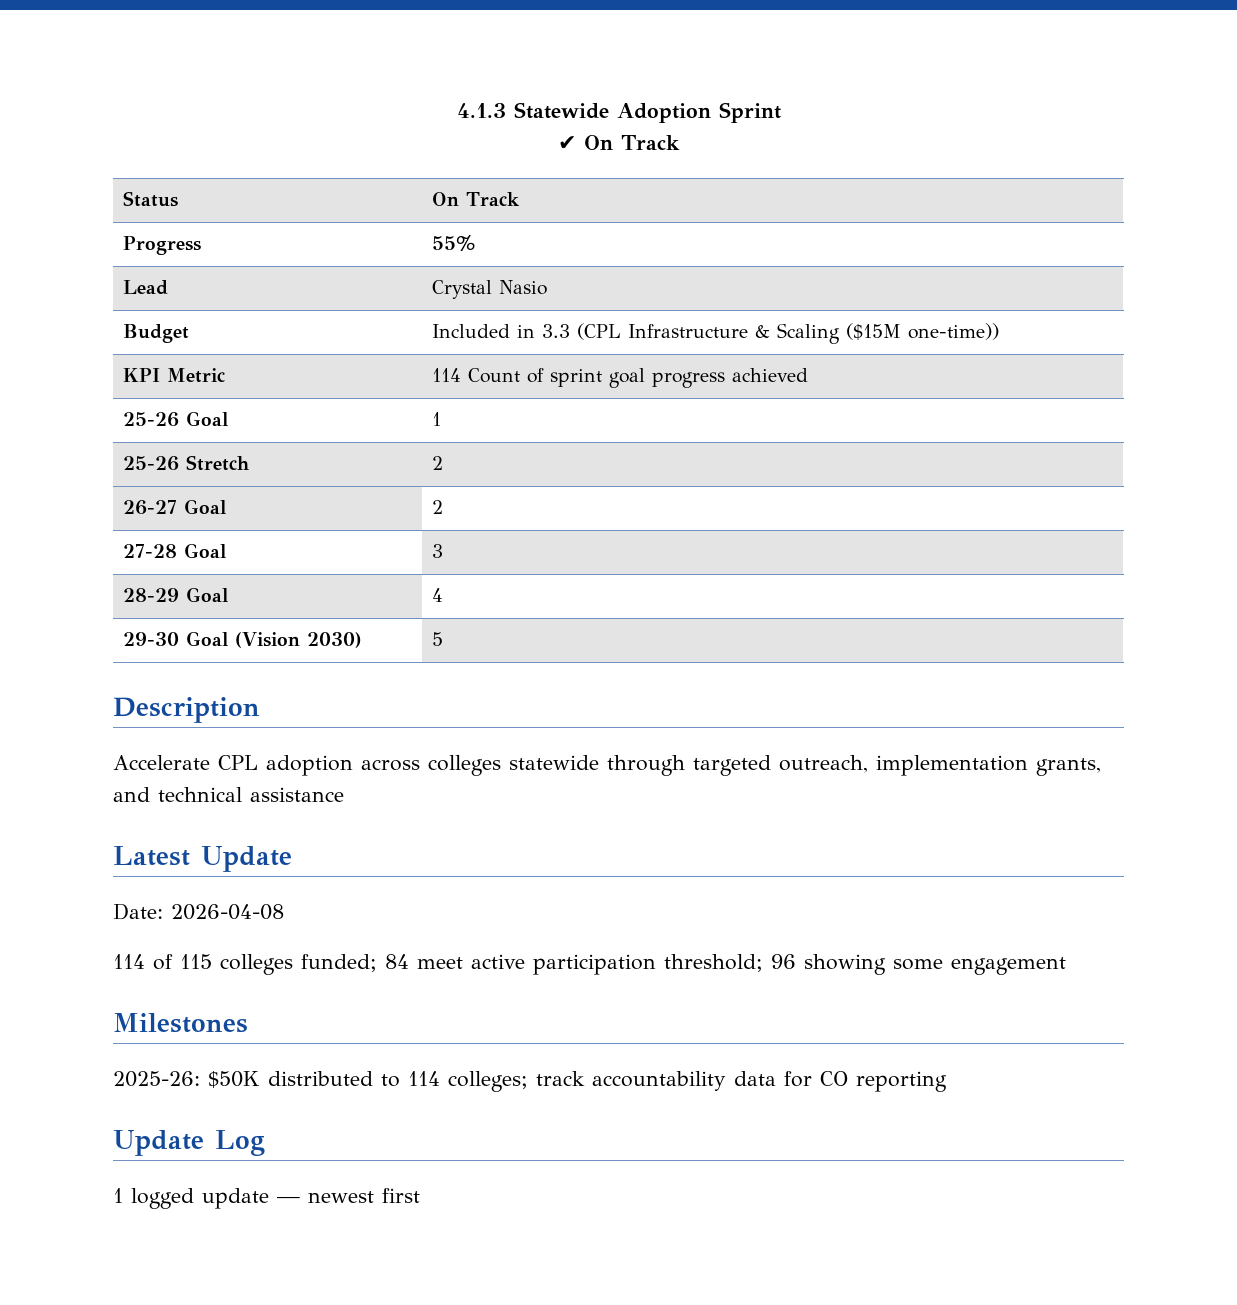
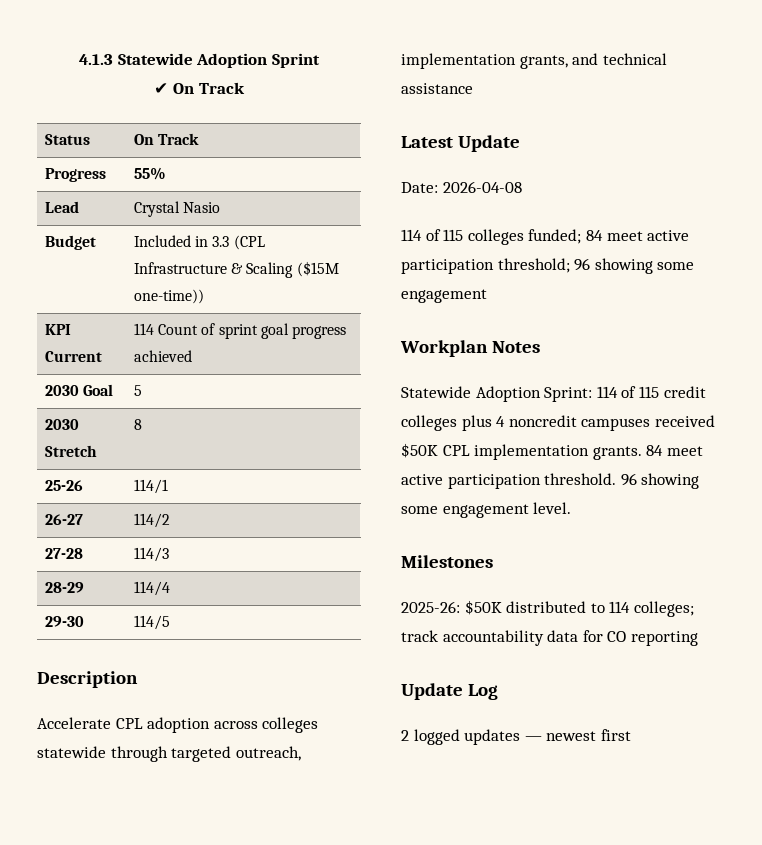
[166,368,225,383] Metric -> [45,351,103,362] Current
[122,411,228,427] [431,412,441,426] [122,455,249,471] [431,456,443,470] 25-26 Goal | 1 // 25-26 Stretch | 2 -> [45,384,114,396] [134,385,143,396] [45,419,80,430] [45,445,98,457] [134,419,143,430] [45,480,84,491] [134,479,169,494] 2030 Goal | 5 // 2030 Stretch | 8 // 25-26 | 114/1
[183,499,226,514] [431,500,443,514] Goal | 2 -> [134,513,171,528] | 114/2
[183,543,226,558] [431,544,443,558] Goal | 3 -> [134,547,170,562] | 114/3
[185,587,228,602] [431,588,443,602] Goal | 4 -> [134,581,171,596] | 114/4
[185,631,362,648] [431,632,443,646] Goal (Vision 2030) | 5 -> [134,615,171,630] | 114/5
(1066, 966) none -> [400,340,540,357] [401,386,706,402] [401,415,715,431] [401,443,703,460] [401,473,700,489] [401,502,572,518] // Workplan Notes // Statewide Adoption Sprint: 114 of 115 credit colleges plus 4 noncredit campuses received $50K CPL implementation grants. 84 meet active participation threshold. 96 showing some engagement level.
[113,1188,269,1209] 1 logged update -> [401,729,521,745] 2 logged updates

